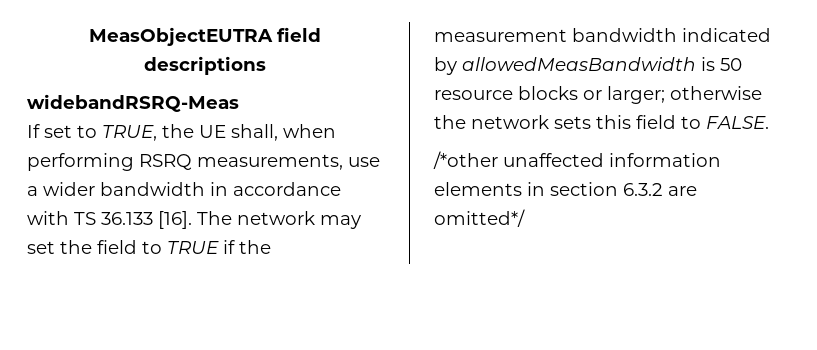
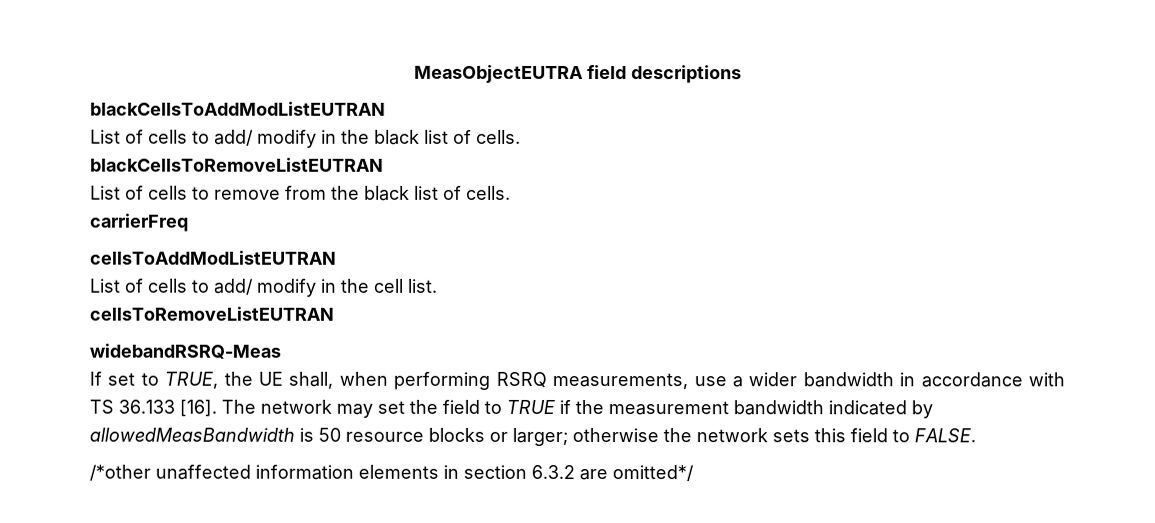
(266, 65) none -> [90,101,386,116] [90,129,521,148] [90,157,384,172] [90,185,511,201] [90,213,189,232] [89,250,337,265] [89,278,437,297] [89,306,334,321] // blackCellsToAddModListEUTRAN // List of cells to add/ modify in the black list of cells. // blackCellsToRemoveListEUTRAN // List of cells to remove from the black list of cells. // carrierFreq // cellsToAddModListEUTRAN // List of cells to add/ modify in the cell list. // cellsToRemoveListEUTRAN

